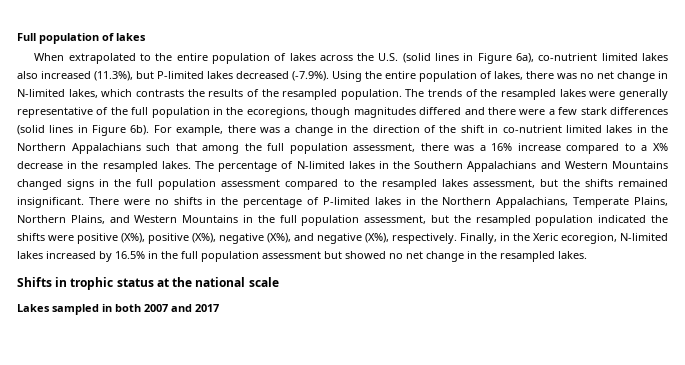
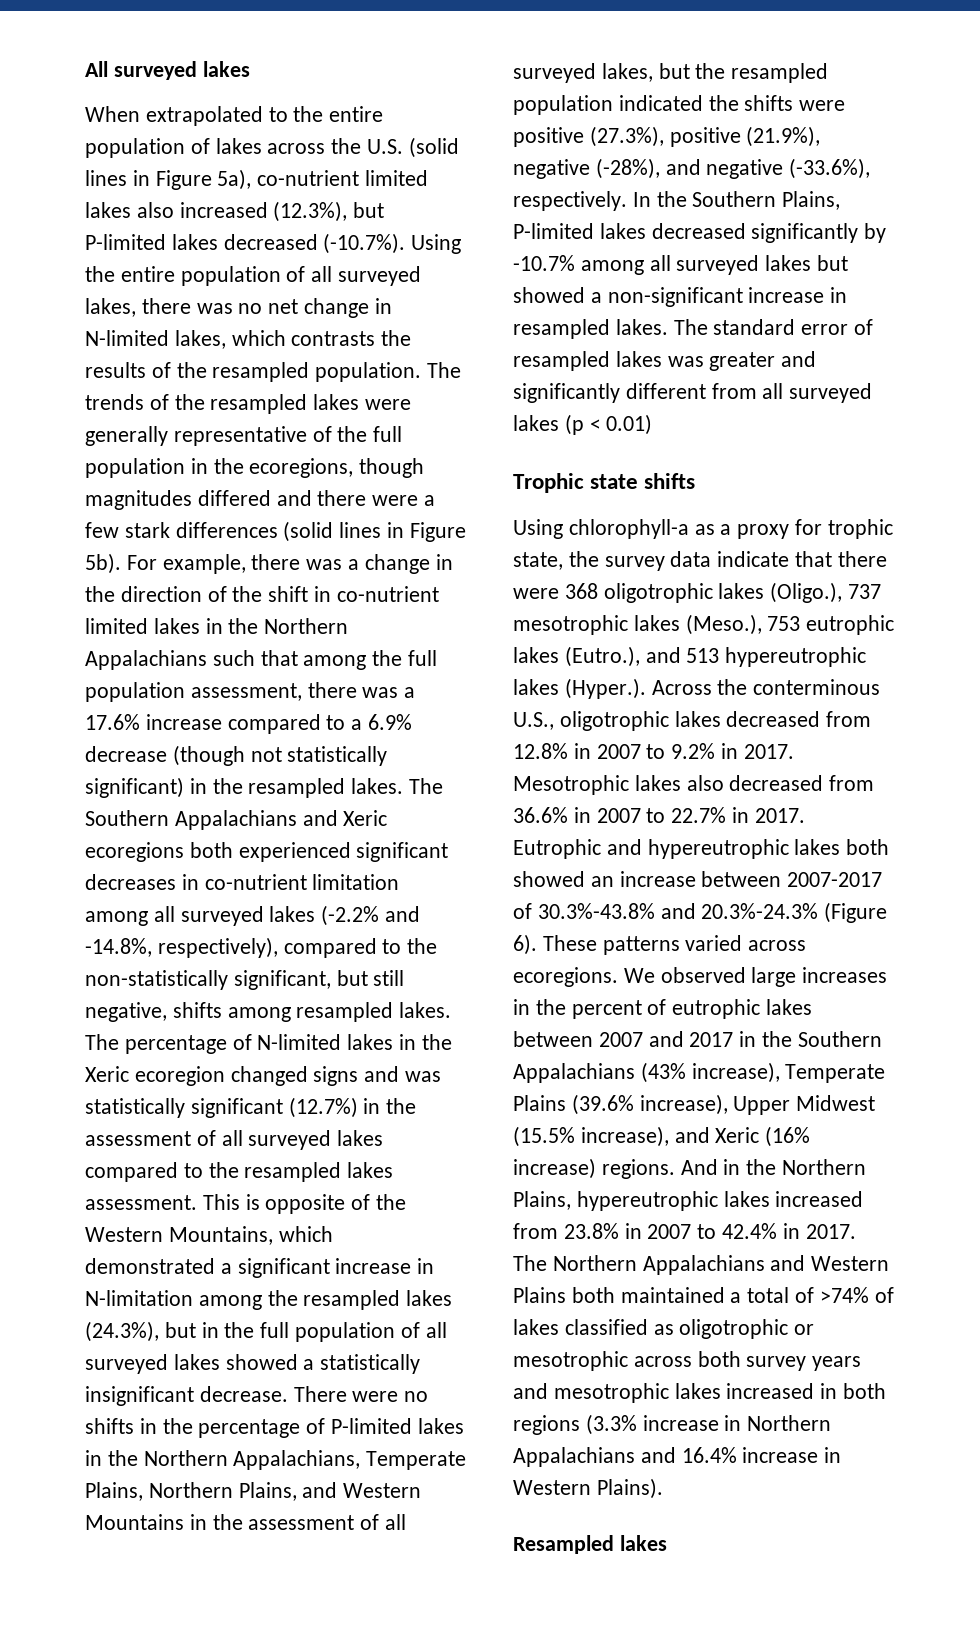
[17,33,114,44] Full population of -> [85,61,197,80] All surveyed
[516,53,535,63] 6a), -> [217,169,252,190] 5a),
[94,71,133,81] (11.3%), -> [273,201,348,222] (12.3%),
[292,71,329,81] (-7.9%). -> [323,233,406,254] (-10.7%).
(492, 75) none -> [311,266,422,286] all surveyed
[130,125,150,135] 6b). -> [85,553,121,574] 5b).
[491,143,513,151] 16% -> [85,714,140,730] 17.6%
[652,143,668,151] [17,161,63,169] X% decrease -> [368,714,413,730] [85,745,388,766] [85,777,184,798] 6.9% decrease (though not statistically significant)
(214, 165) none -> [85,810,388,830] [85,842,449,862] [85,874,400,890] [85,905,421,926] [85,937,438,958] [85,970,405,990] [85,1002,452,1022] [85,1034,119,1050] Southern Appalachians and Xeric ecoregions both experienced significant decreases in co-nutrient limitation among all surveyed lakes (-2.2% and -14.8%, respectively), compared to the non-statistically significant, but still negative, shifts among resampled lakes. The
[414,161,668,172] [17,179,281,190] Southern Appalachians and Western Mountains changed signs in the full population assessment -> [85,1066,442,1086] [85,1097,417,1118] [85,1130,384,1150] Xeric ecoregion changed signs and was statistically significant (12.7%) in the assessment of all surveyed lakes
[472,179,668,188] [17,197,84,208] assessment, but the shifts remained insignificant. -> [85,1194,407,1214] [85,1226,333,1245] [85,1258,435,1278] [85,1290,453,1310] [85,1321,447,1342] [85,1354,421,1374] [85,1386,288,1406] assessment. This is opposite of the Western Mountains, which demonstrated a significant increase in N-limitation among the resampled lakes (24.3%), but in the full population of all surveyed lakes showed a statistically insignificant decrease.
[279,215,427,226] full population assessment, -> [248,1514,407,1530] [513,63,653,83] assessment of all surveyed lakes,
[121,233,668,244] [17,251,587,262] [17,277,279,290] [17,304,219,315] (X%), positive (X%), negative (X%), and negative (X%), respectively. Finally, in the Xeric ecoregion, N-limited lakes increased by 16.5% in the full population assessment but showed no net change in the resampled lakes. // Shifts in trophic status at the national scale // Lakes sampled in both 2007 and 2017 -> [589,126,821,147] [513,158,871,179] [513,191,841,211] [513,223,887,243] [513,255,849,275] [513,287,848,307] [513,319,874,339] [513,351,817,371] [513,383,873,403] [513,414,653,435] [513,473,696,493] [513,519,893,539] [513,551,887,571] [513,582,882,603] [513,614,895,635] [513,646,867,667] [513,678,881,699] [513,711,872,731] [513,743,794,759] [513,775,875,795] [513,807,805,823] [513,839,890,859] [513,871,883,887] [513,902,888,923] [513,934,807,955] [513,967,888,987] [513,999,813,1019] [513,1031,882,1047] [513,1062,886,1083] [513,1094,876,1115] [513,1126,811,1147] [513,1158,867,1179] [513,1191,864,1211] [513,1223,856,1239] [513,1255,890,1275] [513,1287,894,1303] [513,1319,815,1339] [513,1351,862,1371] [513,1383,887,1403] [513,1414,832,1435] [513,1447,842,1467] [513,1478,663,1499] [513,1535,667,1554] (27.3%), positive (21.9%), negative (-28%), and negative (-33.6%), respectively. In the Southern Plains, P-limited lakes decreased significantly by -10.7% among all surveyed lakes but showed a non-significant increase in resampled lakes. The standard error of resampled lakes was greater and significantly different from all surveyed lakes (p < 0.01) // Trophic state shifts // Using chlorophyll-a as a proxy for trophic state, the survey data indicate that there were 368 oligotrophic lakes (Oligo.), 737 mesotrophic lakes (Meso.), 753 eutrophic lakes (Eutro.), and 513 hypereutrophic lakes (Hyper.). Across the conterminous U.S., oligotrophic lakes decreased from 12.8% in 2007 to 9.2% in 2017. Mesotrophic lakes also decreased from 36.6% in 2007 to 22.7% in 2017. Eutrophic and hypereutrophic lakes both showed an increase between 2007-2017 of 30.3%-43.8% and 20.3%-24.3% (Figure 6). These patterns varied across ecoregions. We observed large increases in the percent of eutrophic lakes between 2007 and 2017 in the Southern Appalachians (43% increase), Temperate Plains (39.6% increase), Upper Midwest (15.5% increase), and Xeric (16% increase) regions. And in the Northern Plains, hypereutrophic lakes increased from 23.8% in 2007 to 42.4% in 2017. The Northern Appalachians and Western Plains both maintained a total of >74% of lakes classified as oligotrophic or mesotrophic across both survey years and mesotrophic lakes increased in both regions (3.3% increase in Northern Appalachians and 16.4% increase in Western Plains). // Resampled lakes

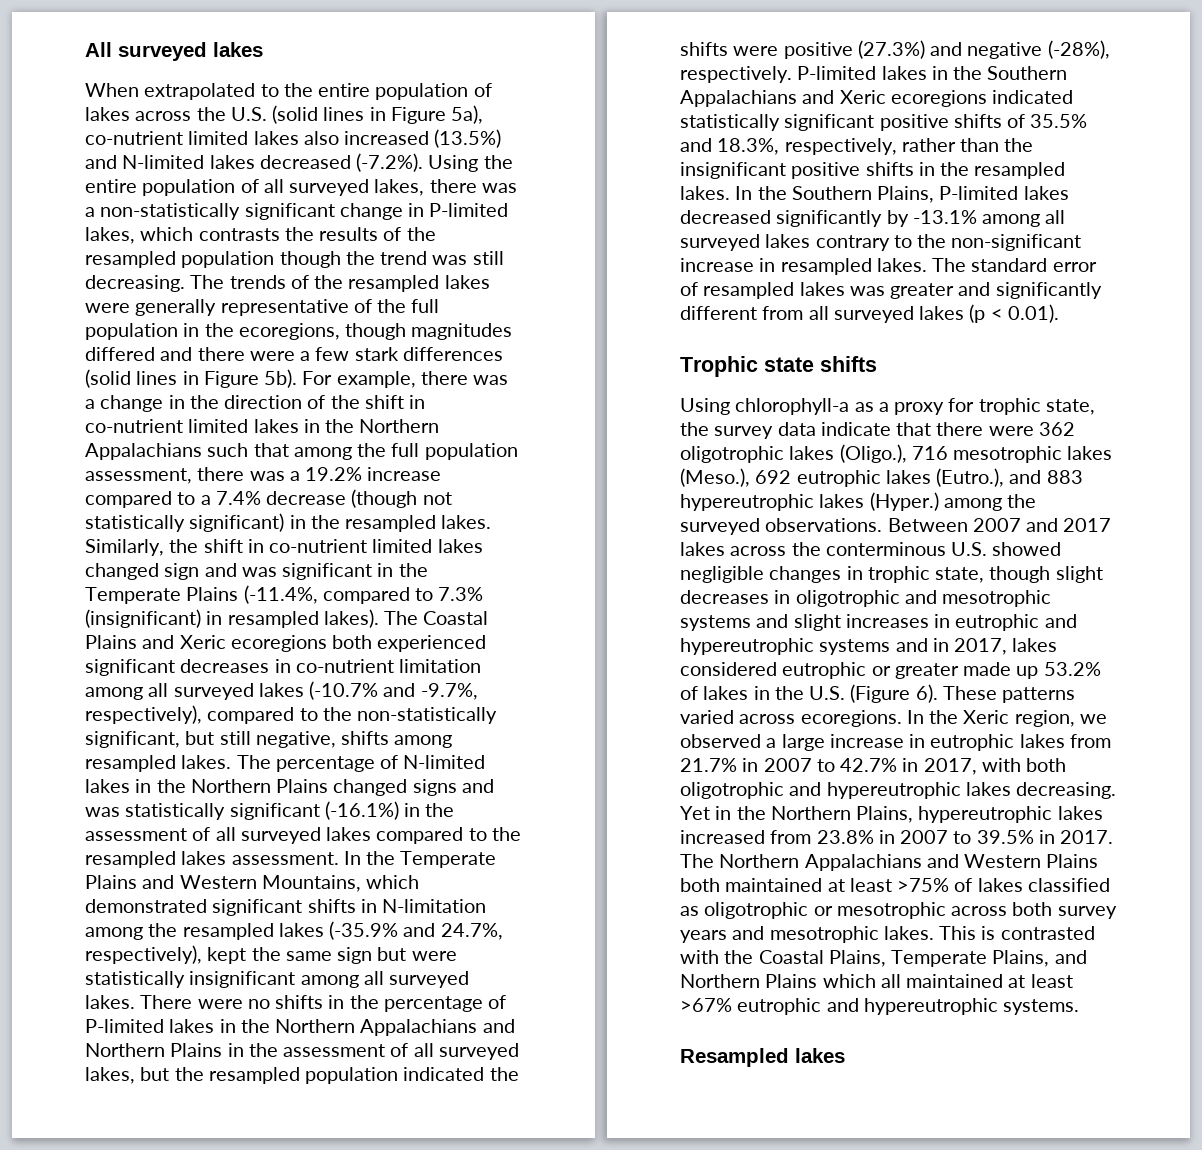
[273,201,385,222] [85,233,406,254] (12.3%), but P-limited lakes decreased (-10.7%). -> [434,129,502,148] [85,153,424,172] (13.5%) and N-limited lakes decreased (-7.2%).
[238,298,392,318] [85,330,169,346] no net change in N-limited -> [85,203,509,220] a non-statistically significant change in P-limited
[315,362,422,382] population. -> [181,251,504,268] [85,275,185,292] population though the trend was still decreasing.
[85,714,140,730] 17.6% -> [305,467,363,481] 19.2%
[368,714,413,730] 6.9% -> [215,491,261,505] 7.4%
[409,778,444,794] [85,810,297,830] The Southern Appalachians -> [85,539,483,556] [85,563,428,580] [85,585,484,604] [85,609,489,628] [85,635,137,649] Similarly, the shift in co-nutrient limited lakes changed sign and was significant in the Temperate Plains (-11.4%, compared to 7.3% (insignificant) in resampled lakes). The Coastal Plains
[321,905,421,926] [85,938,152,957] (-2.2% and -14.8%, -> [309,681,478,700] (-10.7% and -9.7%,
[85,1066,225,1086] Xeric ecoregion -> [190,779,329,793] Northern Plains
[288,1097,358,1118] (12.7%) -> [324,801,399,820] (-16.1%)
[202,1194,407,1214] This is opposite of the -> [343,851,497,868] [85,875,175,889] In the Temperate Plains and
[220,1258,412,1278] a significant increase -> [212,899,356,916] significant shifts
[85,1321,447,1342] [85,1354,421,1374] [85,1386,288,1406] (24.3%), but in the full population of all surveyed lakes showed a statistically insignificant decrease. -> [329,921,503,940] [85,945,457,964] [85,971,470,988] [85,995,135,1009] (-35.9% and 24.7%, respectively), kept the same sign but were statistically insignificant among all surveyed lakes.
[233,1450,467,1470] [85,1482,422,1501] [85,1514,184,1530] Appalachians, Temperate Plains, Northern Plains, and Western Mountains -> [360,1019,515,1036] [85,1043,223,1057] Appalachians and Northern Plains
[589,126,821,147] [513,158,871,179] [513,191,627,211] (27.3%), positive (21.9%), negative (-28%), and negative (-33.6%), respectively. -> [857,40,1110,59] [680,66,1068,83] [680,90,1074,107] [680,114,1088,131] [680,138,1034,155] [680,162,1066,179] [680,186,730,200] (27.3%) and negative (-28%), respectively. P-limited lakes in the Southern Appalachians and Xeric ecoregions indicated statistically significant positive shifts of 35.5% and 18.3%, respectively, rather than the insignificant positive shifts in the resampled lakes.
[513,255,849,275] [513,287,602,303] -10.7% among all surveyed lakes but showed a -> [912,210,1066,227] [680,234,947,251] -13.1% among all surveyed lakes contrary to the
[606,414,653,435] 0.01) -> [1007,304,1059,323] 0.01).
[564,583,598,599] 368 -> [1038,422,1075,436] 362
[848,584,882,599] 737 -> [911,446,948,460] 716
[767,616,801,631] 753 -> [755,470,792,484] 692
[686,647,867,667] [513,678,881,699] [513,711,872,731] [513,743,794,759] [513,775,875,795] [513,807,805,823] [513,839,890,859] [513,871,883,887] [513,903,819,919] 513 hypereutrophic lakes (Hyper.). Across the conterminous U.S., oligotrophic lakes decreased from 12.8% in 2007 to 9.2% in 2017. Mesotrophic lakes also decreased from 36.6% in 2007 to 22.7% in 2017. Eutrophic and hypereutrophic lakes both showed an increase between 2007-2017 of 30.3%-43.8% and 20.3%-24.3% -> [1046,470,1083,484] [680,492,1037,511] [680,518,1112,535] [680,542,1062,556] [680,566,1103,583] [680,590,1052,607] [680,614,1077,631] [680,638,1058,655] [680,662,1101,679] [680,686,846,700] 883 hypereutrophic lakes (Hyper.) among the surveyed observations. Between 2007 and 2017 lakes across the conterminous U.S. showed negligible changes in trophic state, though slight decreases in oligotrophic and mesotrophic systems and slight increases in eutrophic and hypereutrophic systems and in 2017, lakes considered eutrophic or greater made up 53.2% of lakes in the U.S.
[623,967,888,987] [513,999,813,1019] [513,1031,882,1047] [513,1062,886,1083] [513,1094,876,1115] [513,1126,811,1147] [513,1158,718,1179] We observed large increases in the percent of eutrophic lakes between 2007 and 2017 in the Southern Appalachians (43% increase), Temperate Plains (39.6% increase), Upper Midwest (15.5% increase), and Xeric (16% increase) regions. And -> [906,710,1107,727] [680,734,1111,751] [680,758,1067,775] [680,782,1117,799] [680,806,710,820] In the Xeric region, we observed a large increase in eutrophic lakes from 21.7% in 2007 to 42.7% in 2017, with both oligotrophic and hypereutrophic lakes decreasing. Yet
[722,1223,778,1239] 42.4% -> [976,830,1034,844] 39.5%
[730,1287,869,1303] a total of >74% -> [827,878,950,892] at least >75%
[674,1383,887,1399] [513,1414,832,1435] [513,1447,842,1467] [513,1478,663,1499] lakes increased in both regions (3.3% increase in Northern Appalachians and 16.4% increase in Western Plains). -> [883,926,1095,940] [680,950,1087,967] [680,974,1073,988] [680,998,1080,1015] lakes. This is contrasted with the Coastal Plains, Temperate Plains, and Northern Plains which all maintained at least >67% eutrophic and hypereutrophic systems.

